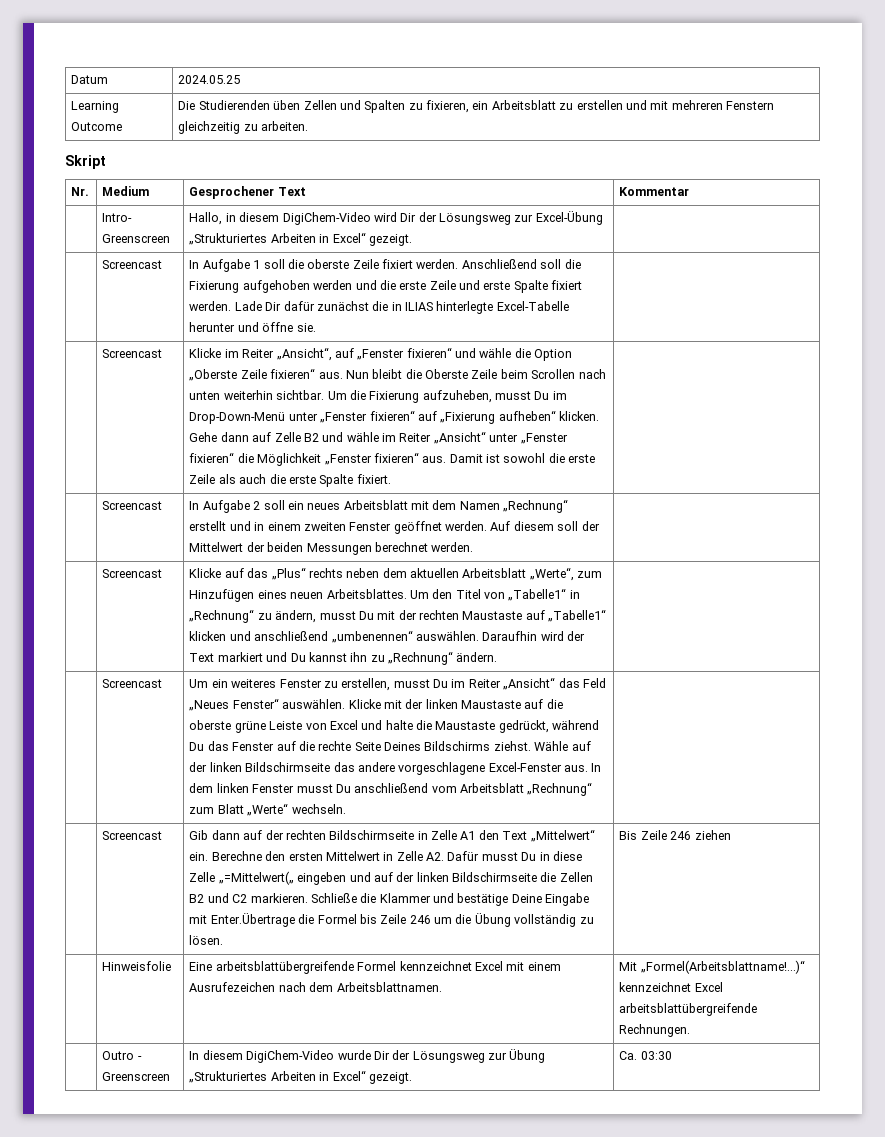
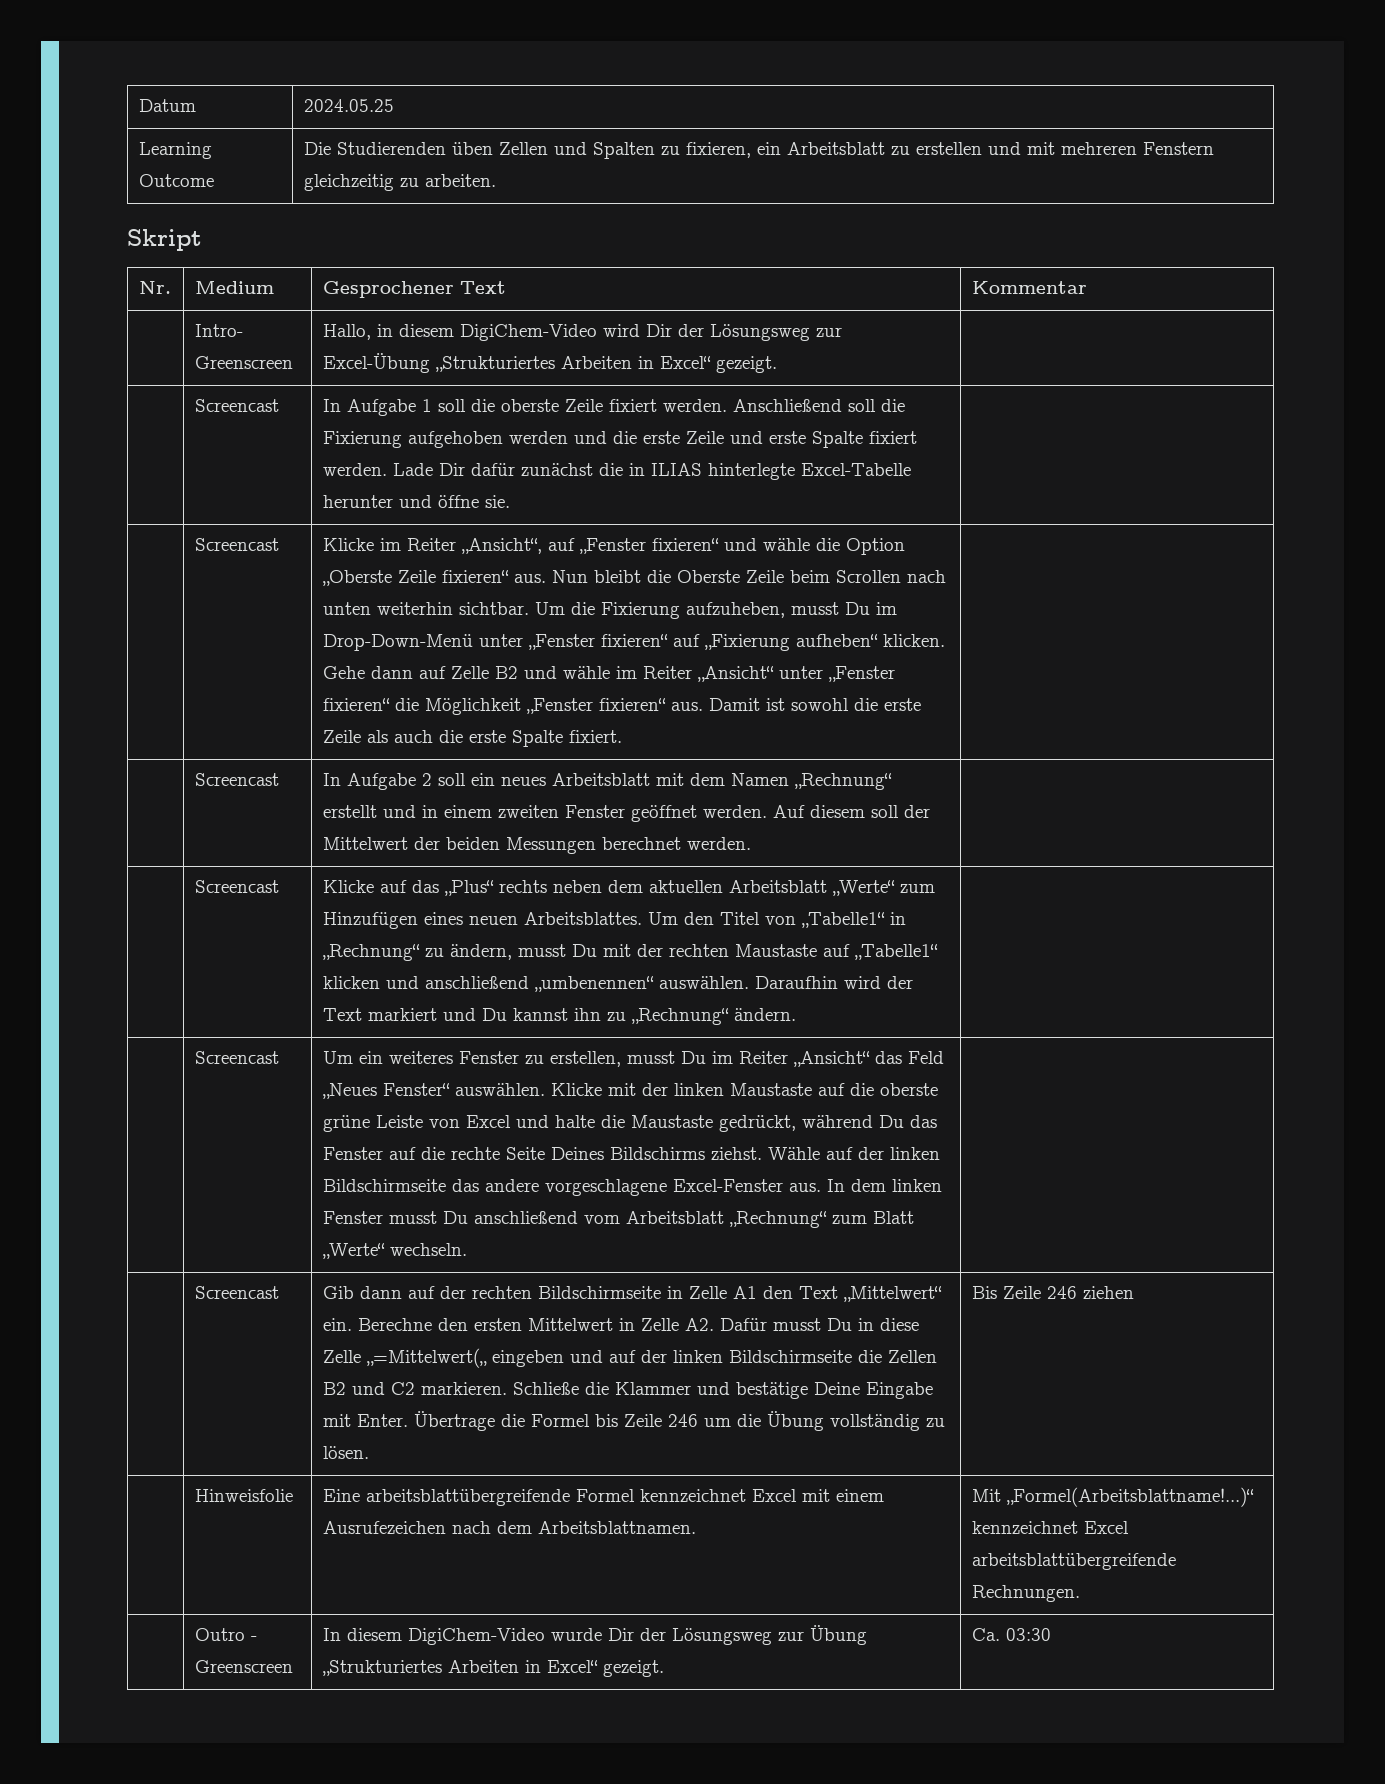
[529,567,574,581] „Werte“, -> [832,880,895,896] „Werte“
[210,913,295,927] Enter.Übertrage -> [356,1411,495,1431] Enter. Übertrage

